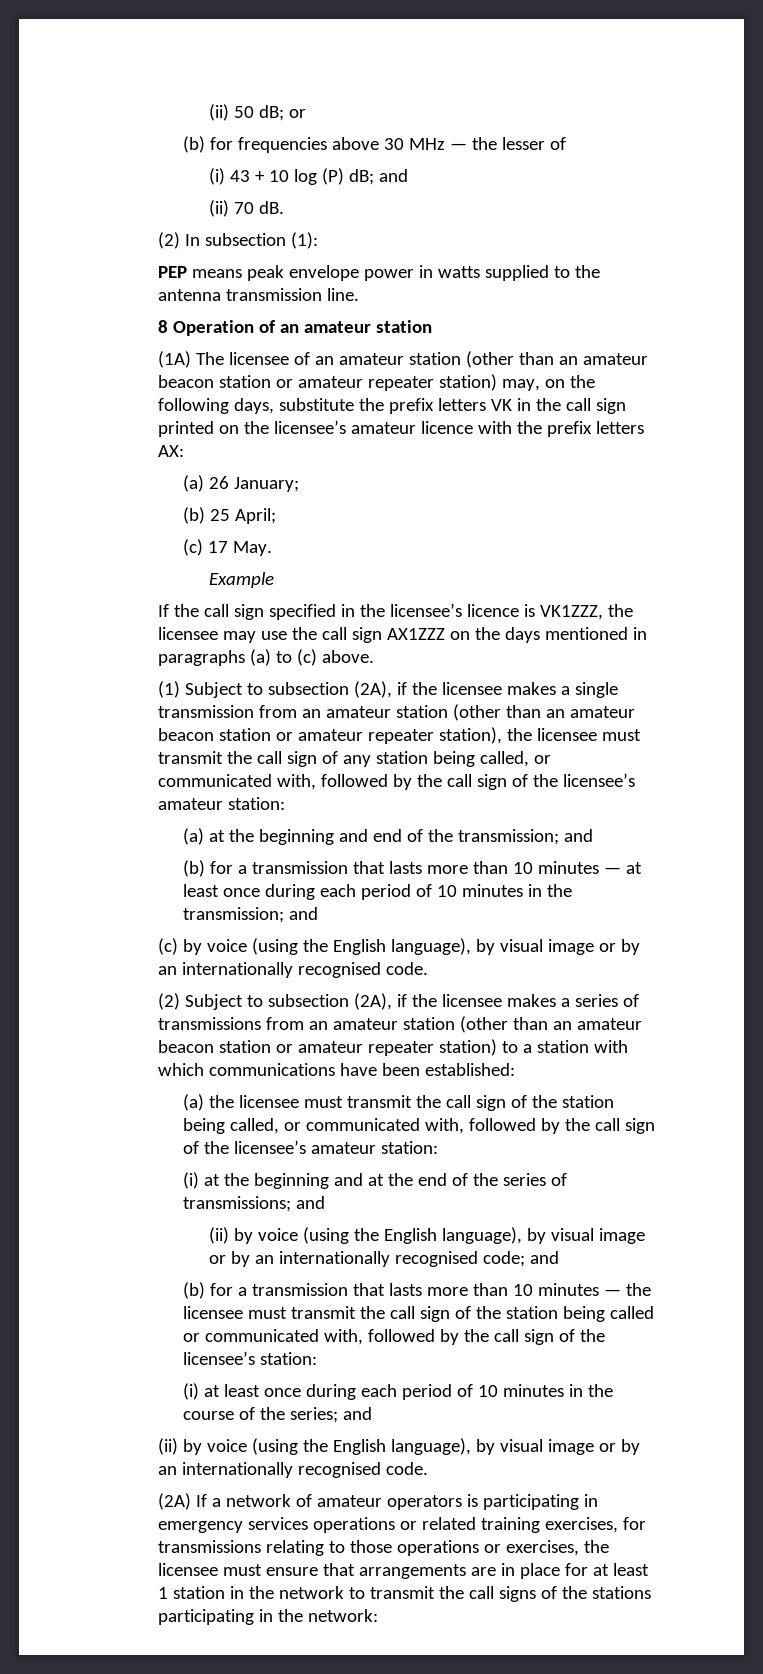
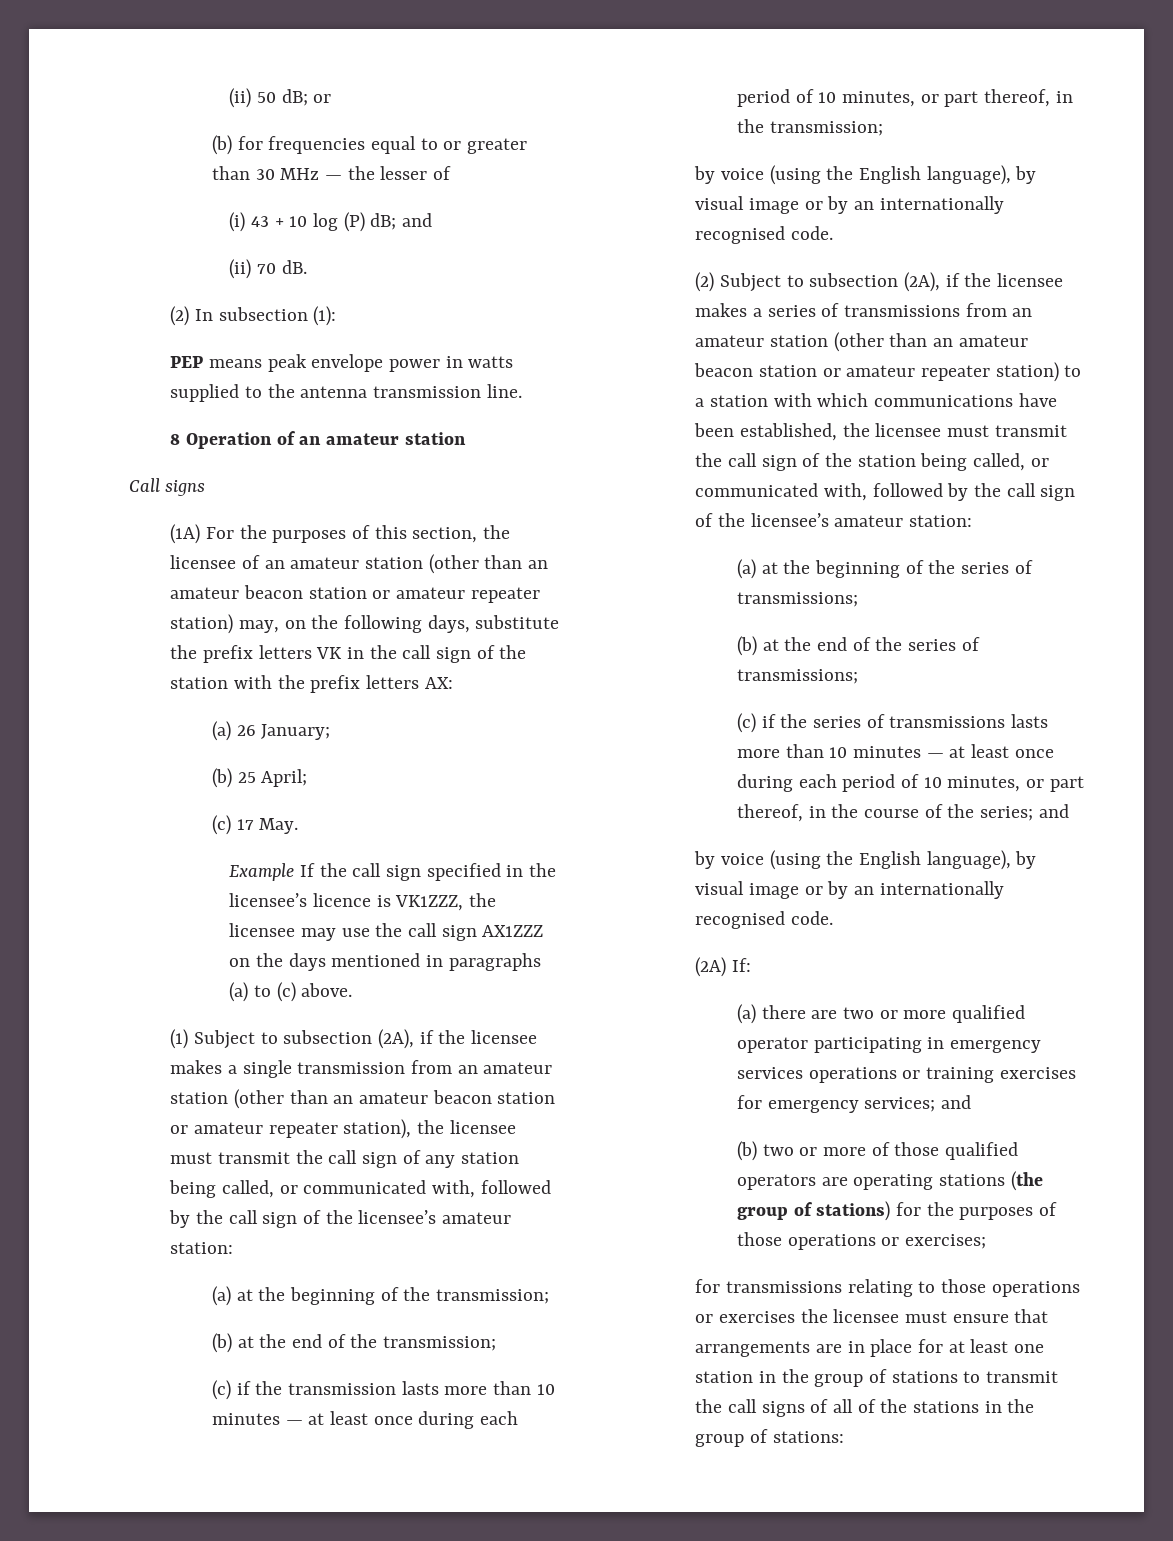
[332,137,380,150] above -> [371,136,528,154] [211,166,250,180] equal to or greater than
(432, 326) none -> [128,478,206,496] // Call signs
[195,352,224,365] The -> [206,525,511,543] For the purposes of this section, the
[157,420,473,437] printed on the licensee’s amateur licence -> [476,645,527,659] [170,677,229,689] of the station
(274, 580) // -> (295, 872) none
[339,829,594,845] [183,860,386,877] and end of the transmission; and // (b) for a transmission that -> [380,1287,550,1304] [211,1333,497,1353] [211,1380,397,1400] of the transmission; // (b) at the end of the transmission; // (c) if the transmission
[462,884,524,897] minutes -> [842,89,1051,107] minutes, or part thereof,
[289,907,319,920] [157,938,178,955] and // (c) -> (883, 128) //
[424,1063,515,1076] [183,1094,205,1111] established: // (a) -> [740,423,838,441] established,
[183,1172,364,1189] (i) at the beginning and -> [736,559,1033,579] [736,592,858,607] [736,636,757,656] (a) at the beginning of the series of transmissions; // (b)
[296,1196,326,1209] [208,1227,645,1244] [208,1251,559,1267] [183,1282,652,1299] [183,1306,655,1322] [183,1329,606,1345] [183,1351,318,1365] [183,1383,565,1400] and // (ii) by voice (using the English language), by visual image or by an internationally recognised code; and // (b) for a transmission that lasts more than 10 minutes — the licensee must transmit the call sign of the station being called or communicated with, followed by the call sign of the licensee’s station: // (i) at least once during each period of 10 minutes -> [736,713,1049,733] [736,744,1054,758] [736,774,1084,792] [736,804,803,822] // (c) if the series of transmissions lasts more than 10 minutes — at least once during each period of 10 minutes, or part thereof,
[157,1438,178,1455] (ii) -> (1069, 811) none
[195,1494,478,1510] If a network of amateur operators is -> [732,958,752,972] [736,1004,1026,1024] [736,1037,808,1053] If: // (a) there are two or more qualified operator
[421,1517,618,1533] related training exercises, -> [926,1067,1076,1083] [736,1095,972,1113] [736,1141,1019,1161] [736,1171,1043,1191] [736,1201,1058,1221] [736,1232,987,1250] training exercises for emergency services; and // (b) two or more of those qualified operators are operating stations (the group of stations) for the purposes of those operations or exercises; //
[505,1540,579,1556] exercises, -> [719,1311,796,1323] exercises
[157,1587,168,1599] 1 -> [1014,1344,1045,1353] one
[278,1586,344,1599] network -> [814,1369,958,1387] group of stations
(557, 1592) none -> [833,1399,876,1413] all of
[157,1609,378,1625] participating in the network: -> [984,1399,1035,1413] [695,1429,844,1447] in the group of stations:

